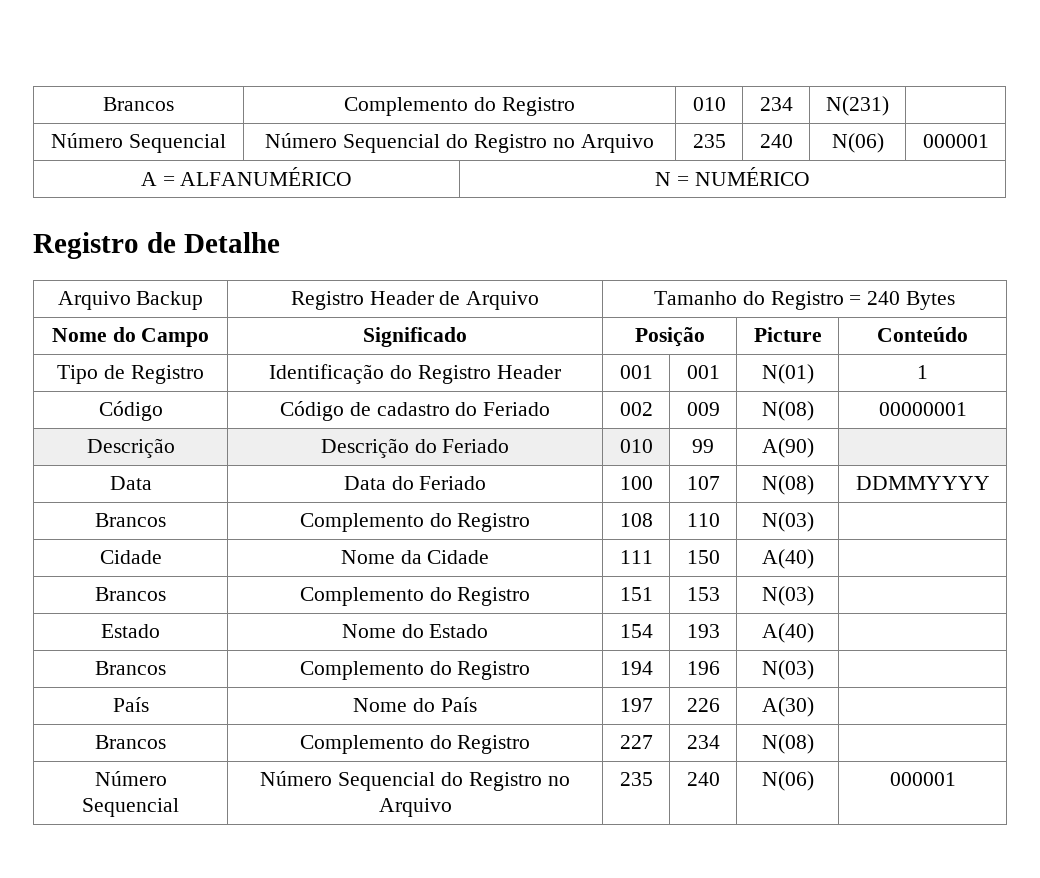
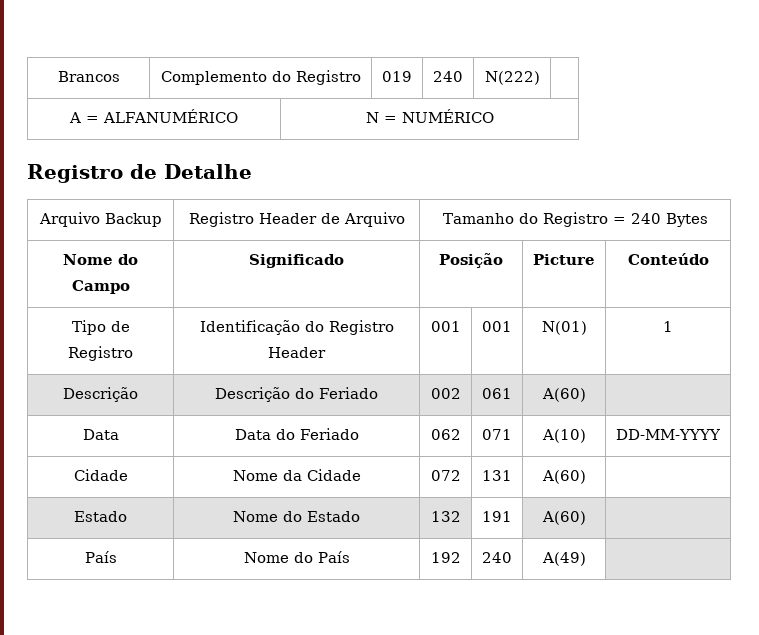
[103,97,174,111] [344,97,575,116] [692,97,726,111] [759,97,793,111] [826,96,889,116] [51,133,226,153] [265,133,654,153] [692,134,726,148] [759,134,793,148] [831,133,884,153] [922,134,989,148] Brancos | Complemento do Registro | 010 | 234 | N(231) | // Número Sequencial | Número Sequencial do Registro no Arquivo | 235 | 240 | N(06) | 000001 -> [57,71,120,82] [160,70,361,85] [382,71,412,82] [433,71,463,82] [484,71,540,85] Brancos | Complemento do Registro | 019 | 240 | N(222) |
[98,401,163,421] [279,401,551,421] [619,402,653,416] [686,402,720,416] [761,401,814,421] [878,402,967,416] // Código | Código de cadastro do Feriado | 002 | 009 | N(08) | 00000001 -> (673, 326) none
[619,439,653,453] [692,439,714,453] [761,438,814,458] 010 | 99 | A(90) -> [430,388,461,399] [482,388,512,399] [541,388,586,402] 002 | 061 | A(60)
[619,476,653,490] [686,476,720,490] [761,475,814,495] [855,476,990,490] [95,513,166,527] [299,513,531,532] [619,513,653,527] [686,513,720,527] [761,512,814,532] [99,550,162,564] [340,550,490,564] [619,550,653,564] [686,550,720,564] [761,549,814,569] [95,587,166,601] [299,587,531,606] [619,587,653,601] [686,587,720,601] [761,586,814,606] [101,624,160,638] [341,624,489,638] [619,624,653,638] [686,624,720,638] [761,623,814,643] [95,661,166,675] [299,661,531,680] [619,661,653,675] [686,661,720,675] [761,660,814,680] [112,697,149,712] [353,697,477,712] [619,698,653,712] [686,698,720,712] [761,697,814,717] [95,735,166,749] [299,735,531,754] [619,735,653,749] [686,735,720,749] [761,734,814,754] [94,771,167,786] [82,798,179,817] [260,771,570,791] [378,798,452,817] [619,772,653,786] [686,772,720,786] [761,771,814,791] [889,772,956,786] 100 | 107 | N(08) | DDMMYYYY // Brancos | Complemento do Registro | 108 | 110 | N(03) | // Cidade | Nome da Cidade | 111 | 150 | A(40) | // Brancos | Complemento do Registro | 151 | 153 | N(03) | // Estado | Nome do Estado | 154 | 193 | A(40) | // Brancos | Complemento do Registro | 194 | 196 | N(03) | // País | Nome do País | 197 | 226 | A(30) | // Brancos | Complemento do Registro | 227 | 234 | N(08) | // Número Sequencial | Número Sequencial do Registro no Arquivo | 235 | 240 | N(06) | 000001 -> [430,429,461,440] [482,429,512,440] [541,429,586,443] [616,429,722,440] [73,469,128,481] [232,469,361,481] [430,470,461,481] [482,470,512,481] [541,470,586,484] [74,511,127,522] [233,511,360,522] [430,511,461,522] [482,511,512,522] [541,511,586,525] [84,551,117,563] [243,551,350,563] [430,552,461,563] [482,552,512,563] [541,552,586,566] 062 | 071 | A(10) | DD-MM-YYYY // Cidade | Nome da Cidade | 072 | 131 | A(60) | // Estado | Nome do Estado | 132 | 191 | A(60) | // País | Nome do País | 192 | 240 | A(49) |

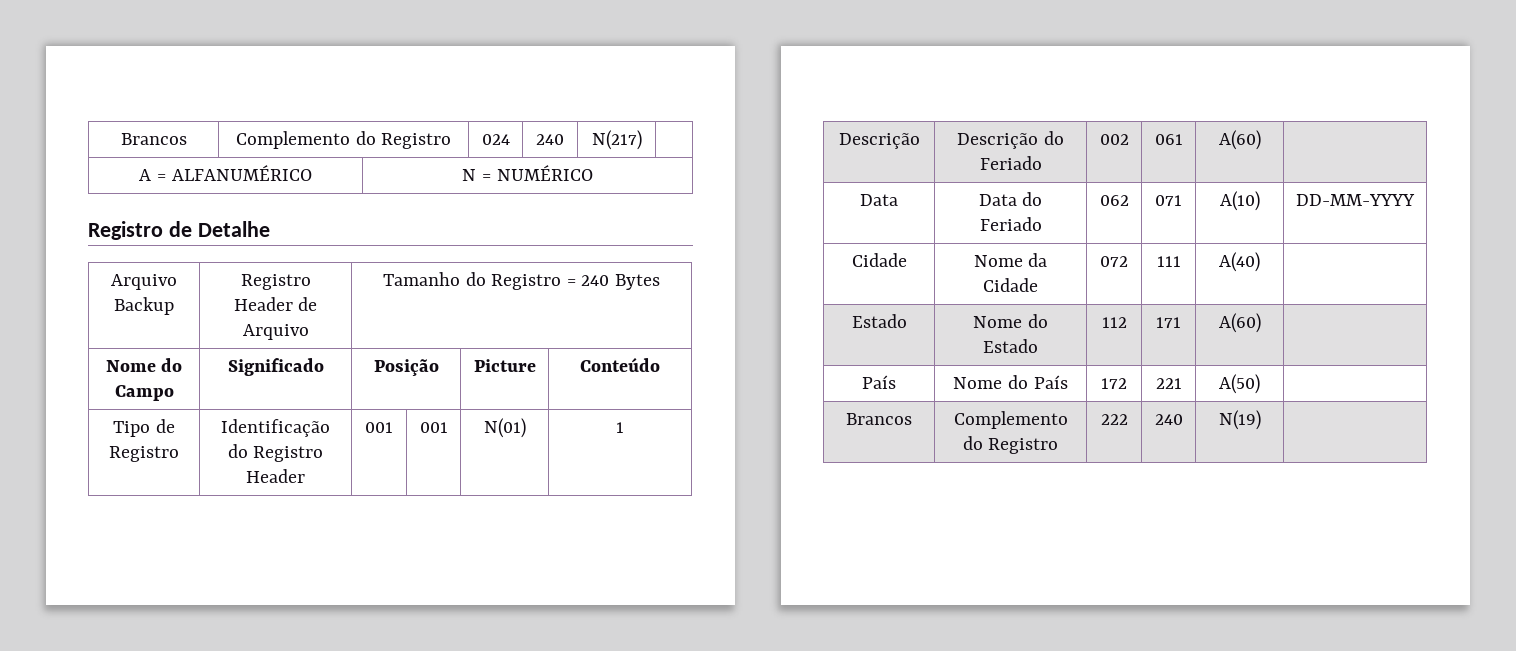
[57,71,120,82] [160,70,361,85] [382,71,412,82] [433,71,463,82] [484,71,540,85] Brancos | Complemento do Registro | 019 | 240 | N(222) -> [120,133,187,145] [235,131,452,149] [481,134,510,145] [536,134,564,145] [591,130,642,150] Brancos | Complemento do Registro | 024 | 240 | N(217)
[482,470,512,481] [541,470,586,484] 131 | A(60) -> [1156,256,1181,267] [1219,252,1260,272] 111 | A(40)
[430,511,461,522] [482,511,512,522] 132 | 191 -> [1101,317,1127,328] [1156,317,1181,328] 112 | 171
[430,552,461,563] [482,552,512,563] [541,552,586,566] 192 | 240 | A(49) -> [1101,378,1127,389] [1155,378,1182,389] [1219,374,1260,394] [846,413,912,425] [953,411,1068,429] [962,436,1059,454] [1100,414,1128,425] [1154,414,1183,425] [1218,410,1261,430] 172 | 221 | A(50) | // Brancos | Complemento do Registro | 222 | 240 | N(19)

